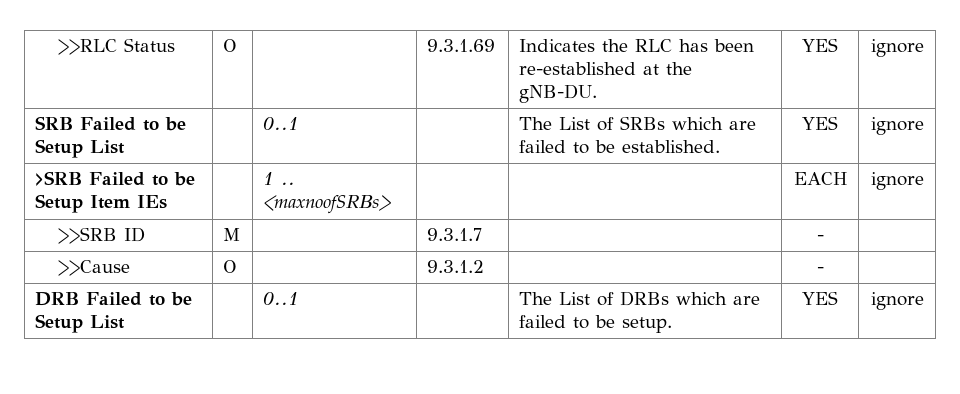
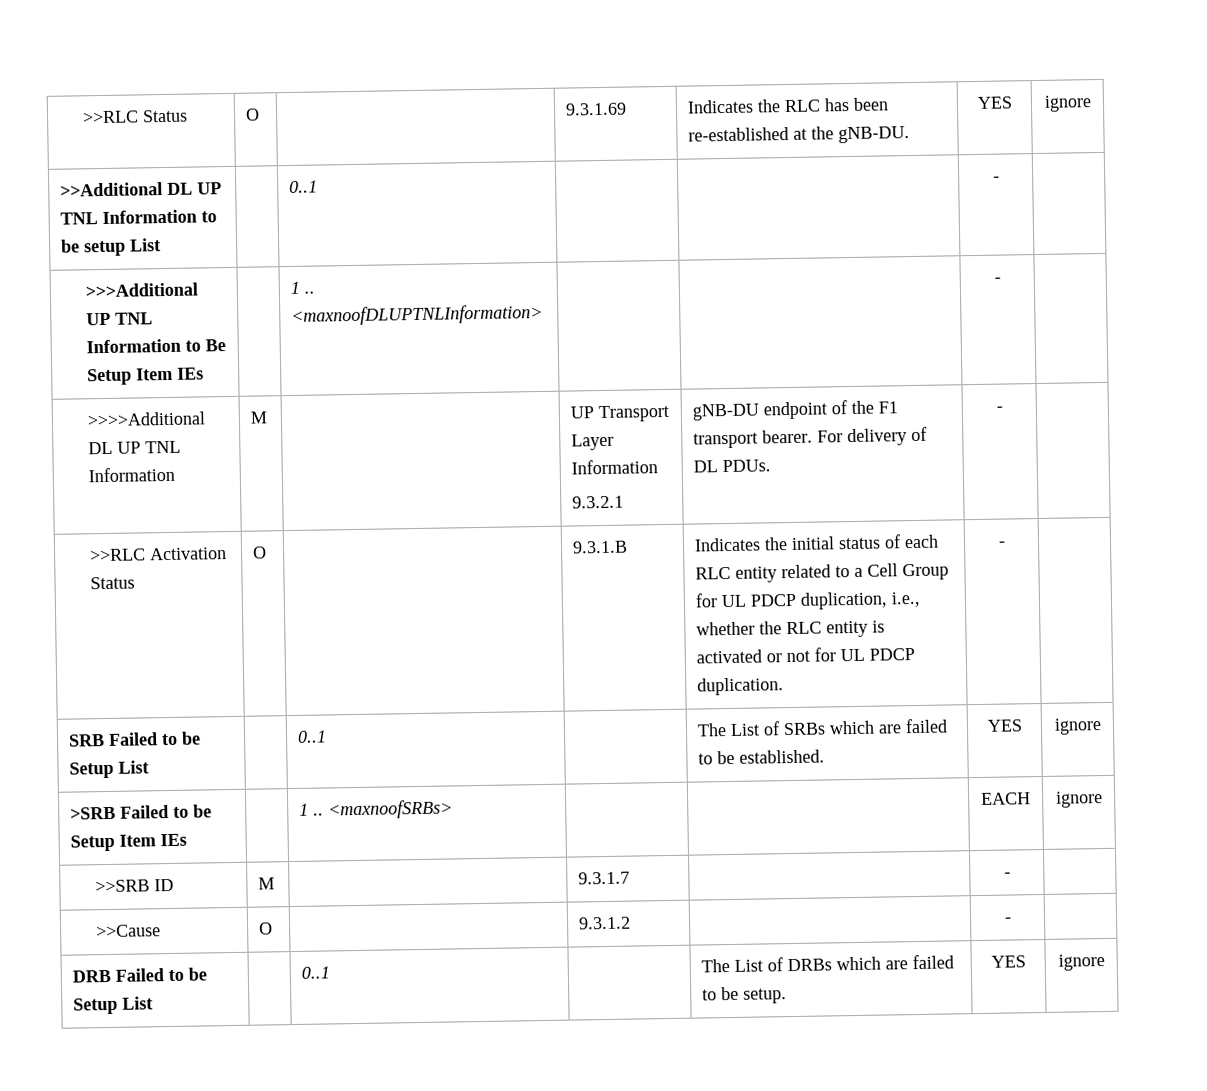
(924, 48) none -> [60,182,223,197] [60,209,218,225] [61,238,162,257] [289,180,319,193] [992,176,1000,182] [84,282,198,298] [85,312,153,326] [85,338,226,354] [86,367,204,386] [290,281,316,294] [291,303,544,326] [993,277,1001,283] [86,411,206,427] [87,440,181,455] [87,466,175,483] [250,411,268,424] [570,404,671,423] [571,433,615,451] [571,459,659,475] [572,495,625,509] [692,400,899,421] [693,426,928,449] [693,459,772,473] [995,406,1003,412] [88,547,227,562] [89,576,135,590] [252,546,268,559] [572,540,629,554] [694,534,940,552] [695,563,950,583] [695,591,922,610] [696,620,886,638] [696,647,916,664] [697,677,785,696] [997,541,1006,547] // >>Additional DL UP TNL Information to be setup List | | 0..1 | | | - | // >>>Additional UP TNL Information to Be Setup Item IEs | | 1 .. <maxnoofDLUPTNLInformation> | | | - | // >>>>Additional DL UP TNL Information | M | | UP Transport Layer Information // 9.3.2.1 | gNB-DU endpoint of the F1 transport bearer. For delivery of DL PDUs. | - | // >>RLC Activation Status | O | | 9.3.1.B | Indicates the initial status of each RLC entity related to a Cell Group for UL PDCP duplication, i.e., whether the RLC entity is activated or not for UL PDCP duplication. | - |

